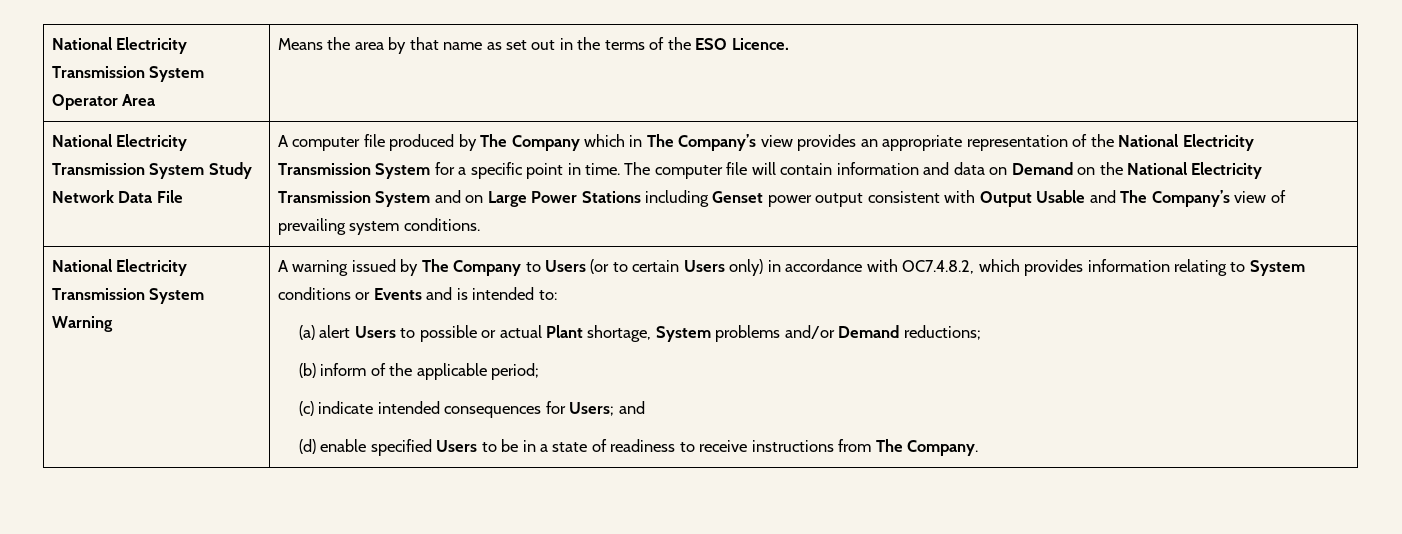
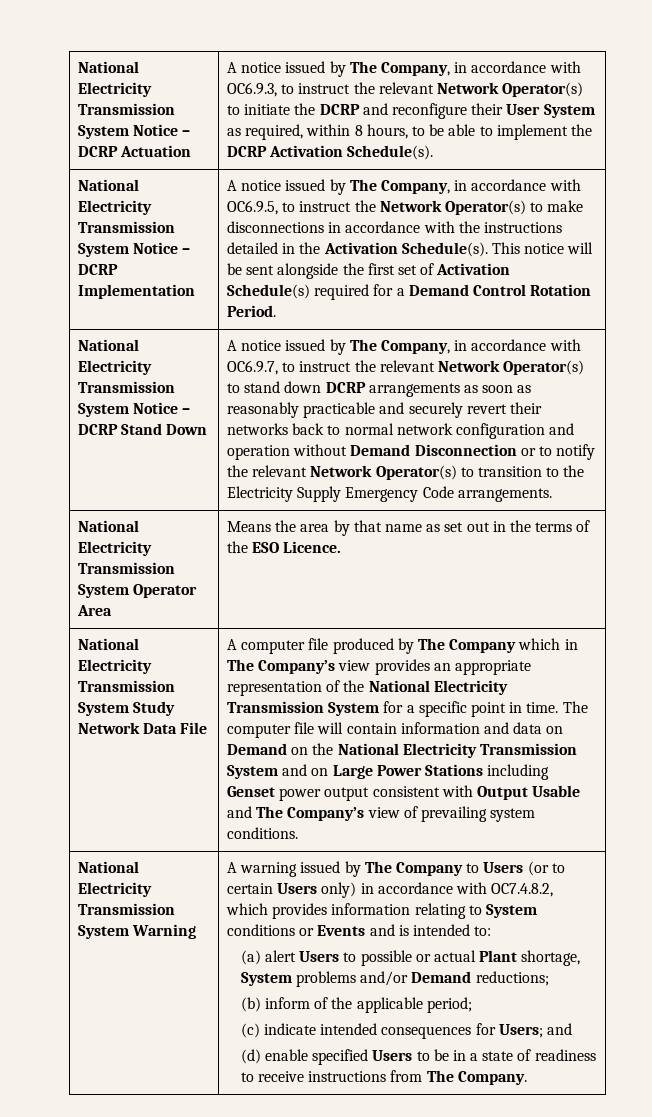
[51,37,188,54] [51,66,205,82] National Electricity Transmission System -> [78,61,140,73] [78,82,153,97] [78,103,176,115] [78,124,191,139] [78,145,192,157] [227,61,581,77] [227,82,584,97] [227,103,595,119] [227,124,592,140] [227,145,434,160] [78,179,140,191] [78,200,153,215] [78,221,176,233] [78,242,191,257] [78,264,119,275] [78,284,196,299] [227,179,581,195] [227,200,584,215] [227,221,563,233] [227,242,594,257] [227,263,511,279] [227,284,592,300] [227,305,277,317] [78,339,140,351] [78,360,153,375] [78,381,176,393] [78,402,191,417] [78,423,208,435] [227,339,581,355] [227,360,585,375] [227,381,532,397] [227,402,543,418] [227,423,575,439] [227,444,596,460] [227,465,585,480] [227,486,552,502] [78,520,140,532] [78,541,153,556] [78,562,176,574] [78,584,130,598] National Electricity Transmission System Notice – DCRP Actuation | A notice issued by The Company, in accordance with OC6.9.3, to instruct the relevant Network Operator(s) to initiate the DCRP and reconfigure their User System as required, within 8 hours, to be able to implement the DCRP Activation Schedule(s). // National Electricity Transmission System Notice – DCRP Implementation | A notice issued by The Company, in accordance with OC6.9.5, to instruct the Network Operator(s) to make disconnections in accordance with the instructions detailed in the Activation Schedule(s). This notice will be sent alongside the first set of Activation Schedule(s) required for a Demand Control Rotation Period. // National Electricity Transmission System Notice – DCRP Stand Down | A notice issued by The Company, in accordance with OC6.9.7, to instruct the relevant Network Operator(s) to stand down DCRP arrangements as soon as reasonably practicable and securely revert their networks back to normal network configuration and operation without Demand Disconnection or to notify the relevant Network Operator(s) to transition to the Electricity Supply Emergency Code arrangements. // National Electricity Transmission System

